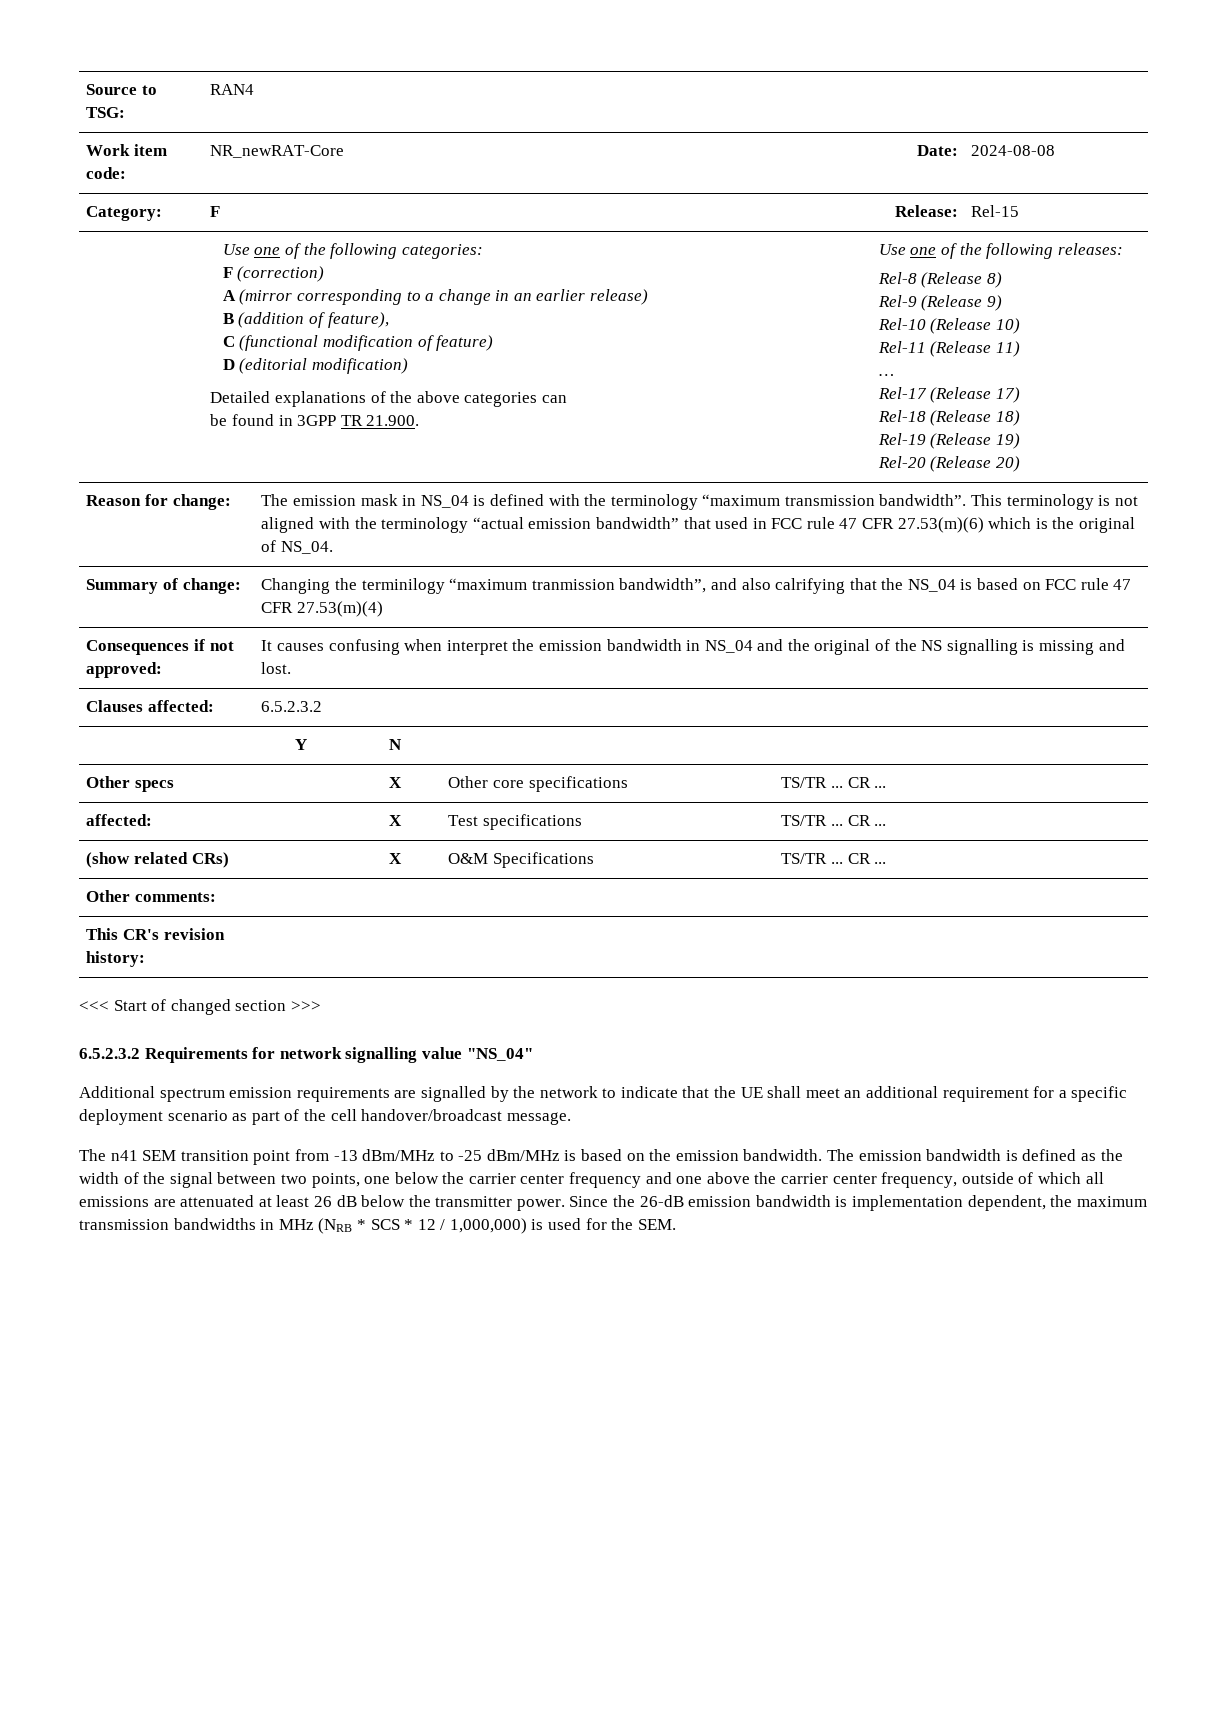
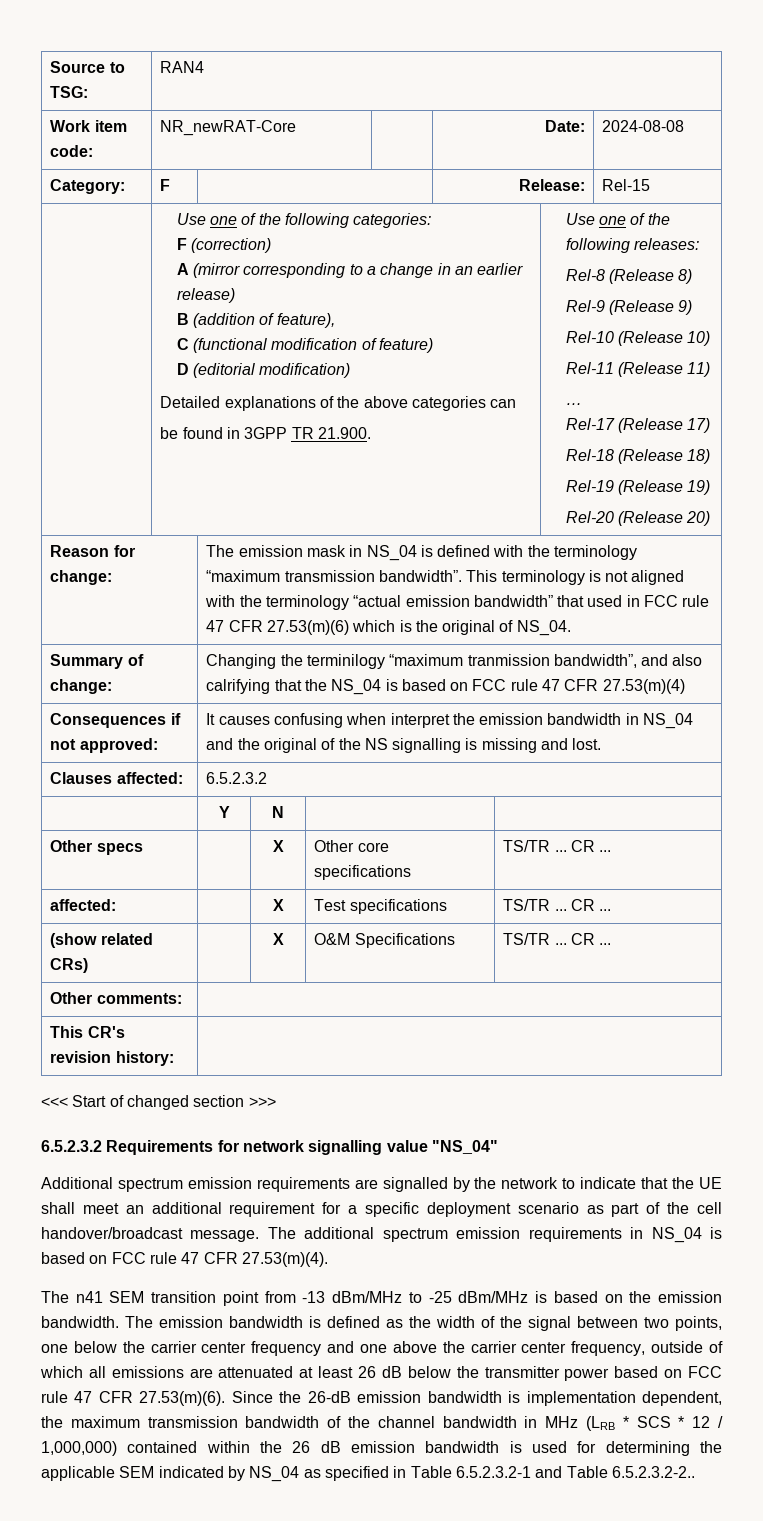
(571, 1118) none -> [267,1227,723,1243] [41,1252,328,1267] The additional spectrum emission requirements in NS_04 is based on FCC rule 47 CFR 27.53(m)(4).
[516,1199,565,1211] power. -> [564,1366,723,1381] [41,1391,226,1406] power based on FCC rule 47 CFR 27.53(m)(6).
[173,1218,256,1230] bandwidths -> [245,1416,517,1428] bandwidth of the channel bandwidth
[318,1218,353,1234] (NRB -> [586,1416,615,1431] (LRB
[531,1218,676,1230] is used for the SEM. -> [127,1441,723,1456] [41,1466,695,1482] contained within the 26 dB emission bandwidth is used for determining the applicable SEM indicated by NS_04 as specified in Table 6.5.2.3.2-1 and Table 6.5.2.3.2-2..

